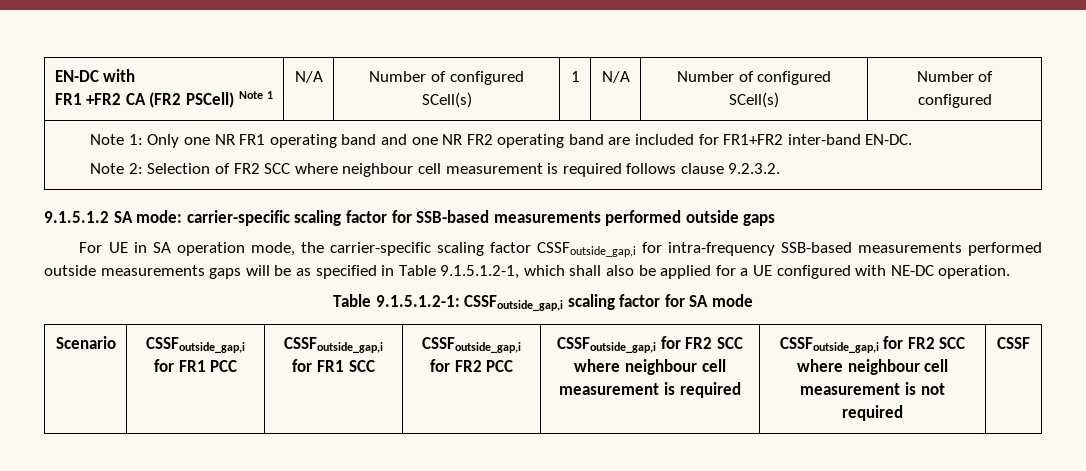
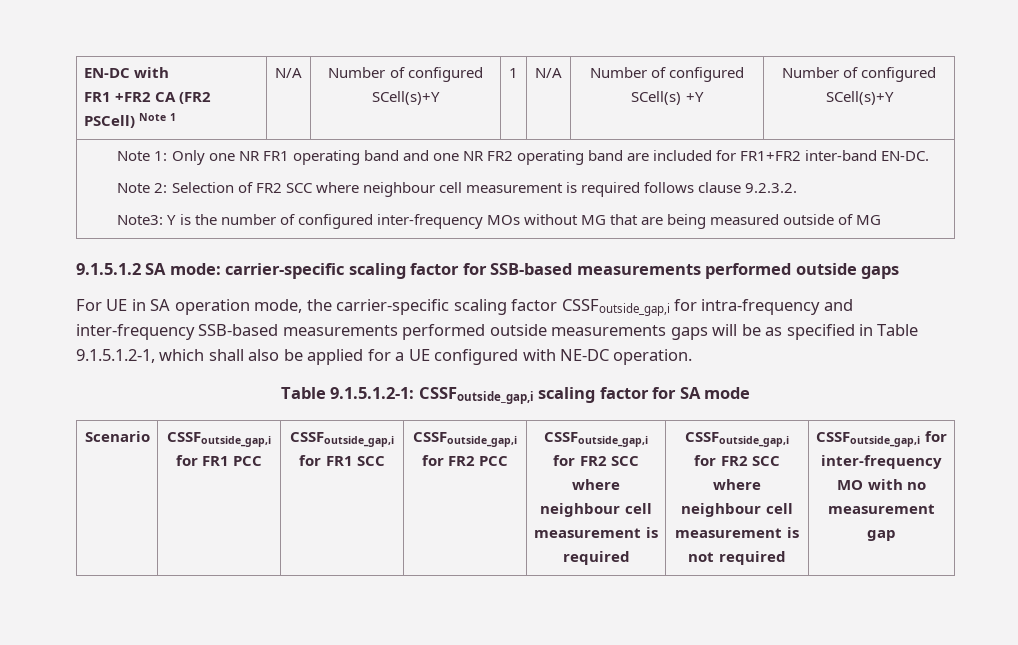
[421,92,472,108] [570,71,580,82] [601,71,630,83] [676,71,832,85] [729,92,779,108] [916,71,994,82] [917,94,992,108] SCell(s) | 1 | N/A | Number of configured SCell(s) | Number of configured -> [372,91,440,105] [509,68,518,78] [535,68,562,78] [589,67,745,82] [631,91,704,105] [781,67,937,82] [825,91,894,105] SCell(s)+Y | 1 | N/A | Number of configured SCell(s) +Y | Number of configured SCell(s)+Y
(781, 168) none -> [117,214,882,229] // Note3: Y is the number of configured inter-frequency MOs without MG that are being measured outside of MG
(775, 249) none -> [823,299,853,311] [76,324,195,340] and inter-frequency
[997,337,1030,349] CSSF -> [816,431,947,447] [821,455,942,469] [837,479,926,490] [828,504,935,514] [867,530,896,541] CSSFoutside_gap,i for inter-frequency MO with no measurement gap

